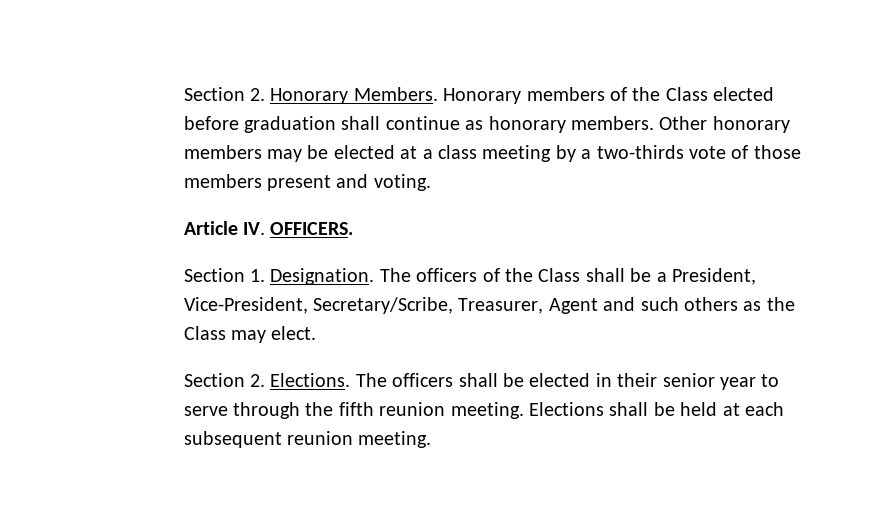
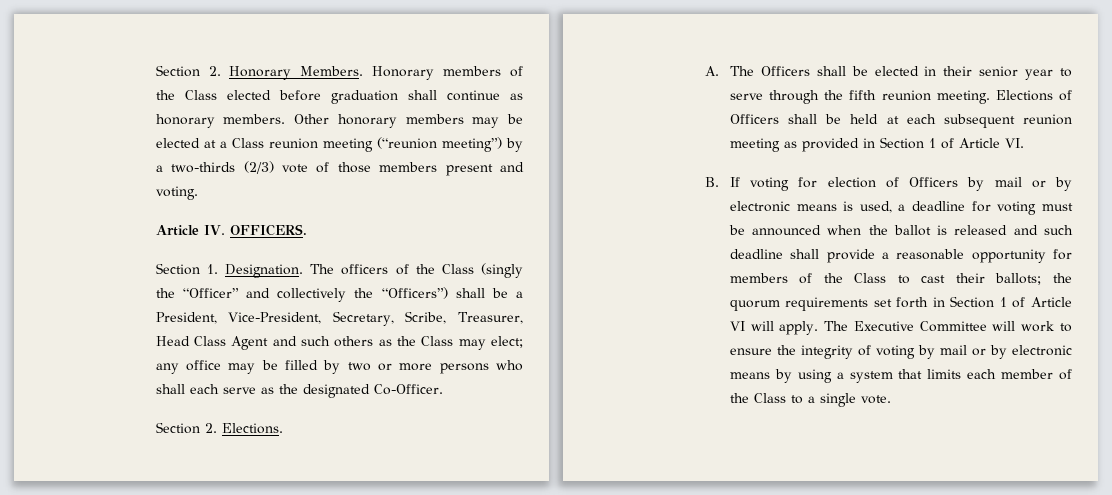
[437,145,552,162] class meeting -> [231,137,502,152] Class reunion meeting (“reunion meeting”)
(684, 152) none -> [243,161,274,174] (2/3)
(581, 275) none -> [481,263,523,278] [155,287,448,302] (singly the “Officer” and collectively the “Officers”)
[312,297,544,314] Secretary/Scribe, Treasurer, -> [332,311,524,326] [155,336,227,346] Secretary, Scribe, Treasurer, Head Class
[271,326,317,340] elect. -> [491,336,524,348] [155,360,524,374] [155,384,443,398] elect; any office may be filled by two or more persons who shall each serve as the designated Co-Officer.
[355,373,454,387] The officers -> [704,66,810,76] // A. The Officers
(604, 409) none -> [1059,90,1072,101] [729,114,779,124] of Officers
[358,431,432,448] meeting. -> [729,137,1024,152] [704,177,1072,191] [729,201,1073,215] [728,225,1073,236] [729,249,1072,263] [729,273,1072,285] [729,296,1072,311] [729,321,1072,335] [729,345,1072,359] [729,369,1072,383] [729,393,891,407] meeting as provided in Section 1 of Article VI. // B. If voting for election of Officers by mail or by electronic means is used, a deadline for voting must be announced when the ballot is released and such deadline shall provide a reasonable opportunity for members of the Class to cast their ballots; the quorum requirements set forth in Section 1 of Article VI will apply. The Executive Committee will work to ensure the integrity of voting by mail or by electronic means by using a system that limits each member of the Class to a single vote.

